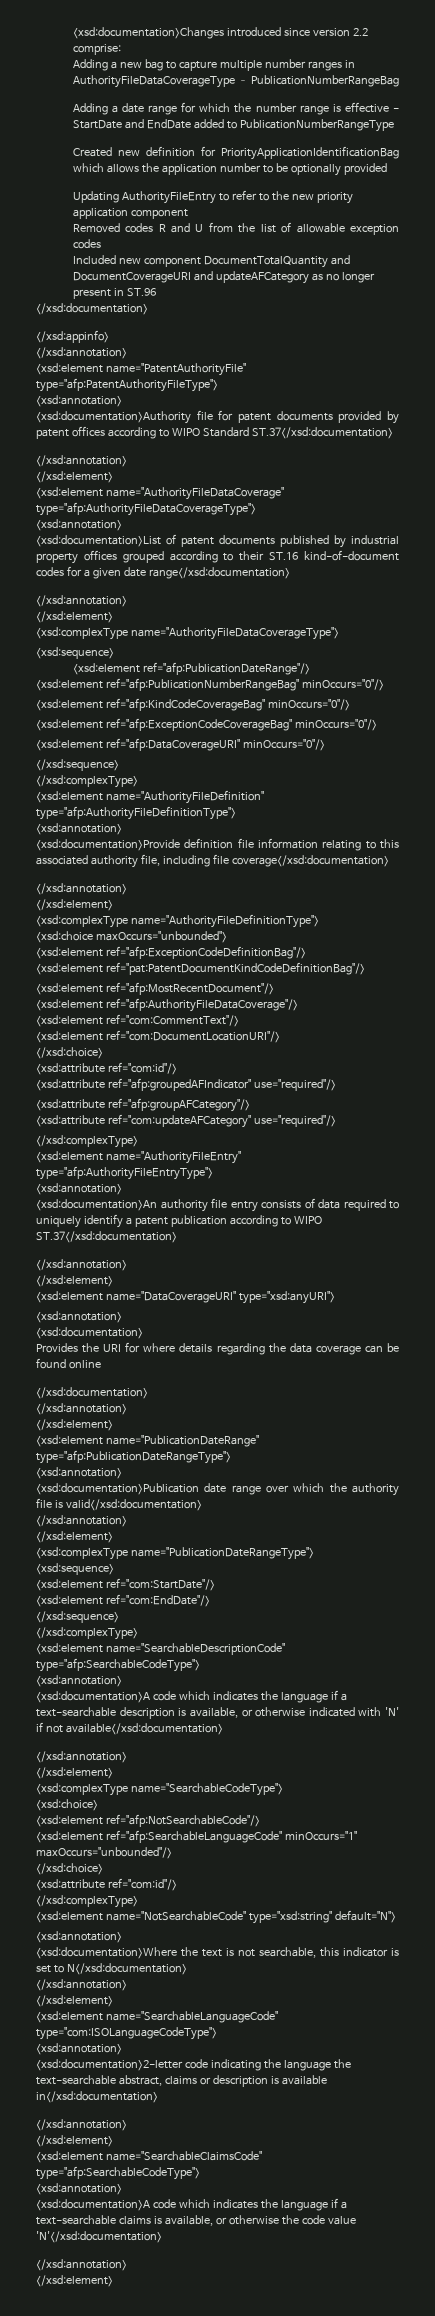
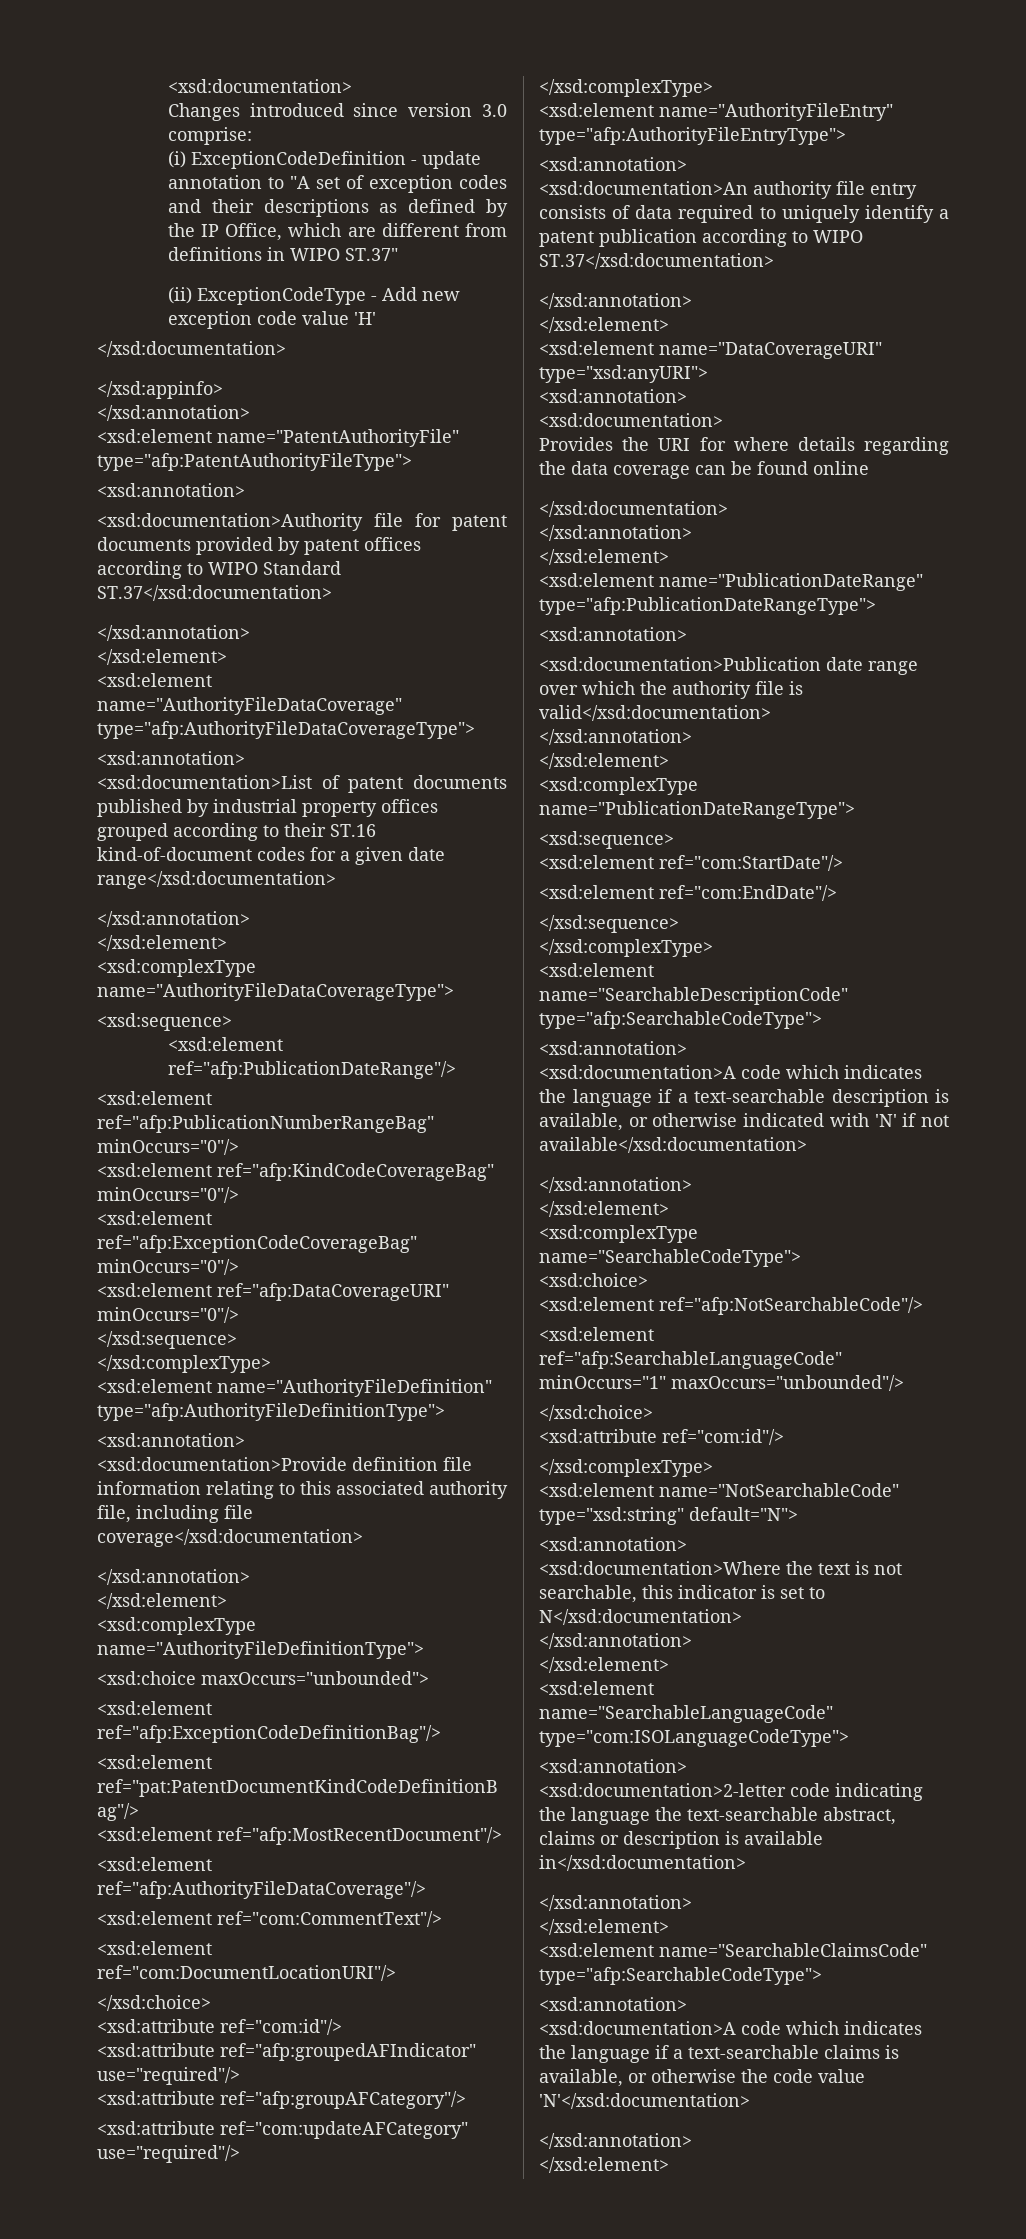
[72,27,224,39] <xsd:documentation>Changes -> [167,79,352,93] [167,103,240,121] <xsd:documentation> // Changes
[352,28,368,36] 2.2 -> [482,104,508,117] 3.0
[72,59,355,71] [72,75,399,88] [72,102,399,115] [72,119,394,132] [72,146,399,160] [72,163,387,176] [72,190,353,204] [72,208,188,219] [72,222,399,235] [72,239,101,249] [72,255,350,268] [72,271,375,284] [72,288,156,299] Adding a new bag to capture multiple number ranges in AuthorityFileDataCoverageType – PublicationNumberRangeBag // Adding a date range for which the number range is effective - StartDate and EndDate added to PublicationNumberRangeType // Created new definition for PriorityApplicationIdentificationBag which allows the application number to be optionally provided // Updating AuthorityFileEntry to refer to the new priority application component // Removed codes R and U from the list of allowable exception codes // Included new component DocumentTotalQuantity and DocumentCoverageURI and updateAFCategory as no longer present in ST.96 -> [167,151,481,169] [167,175,507,193] [167,199,508,217] [167,223,508,241] [167,247,398,261] [167,287,460,305] [167,311,376,329] (i) ExceptionCodeDefinition - update annotation to "A set of exception codes and their descriptions as defined by the IP Office, which are different from definitions in WIPO ST.37" // (ii) ExceptionCodeType - Add new exception code value 'H'

